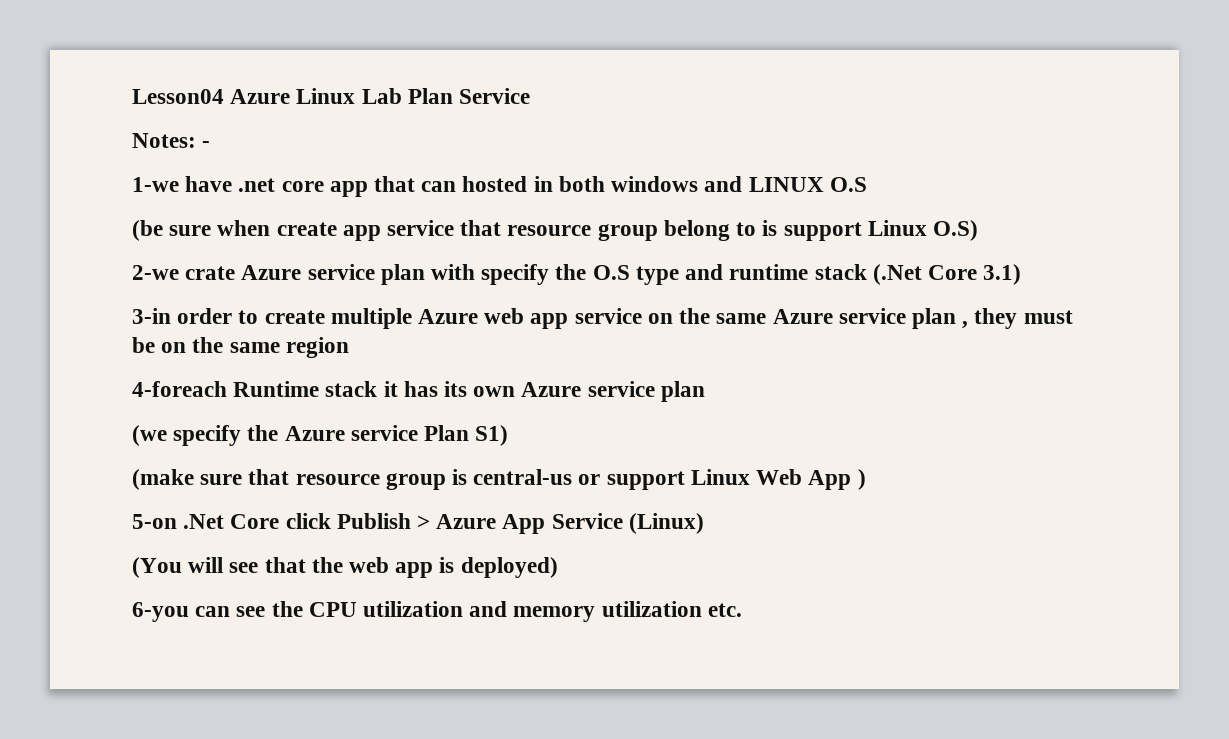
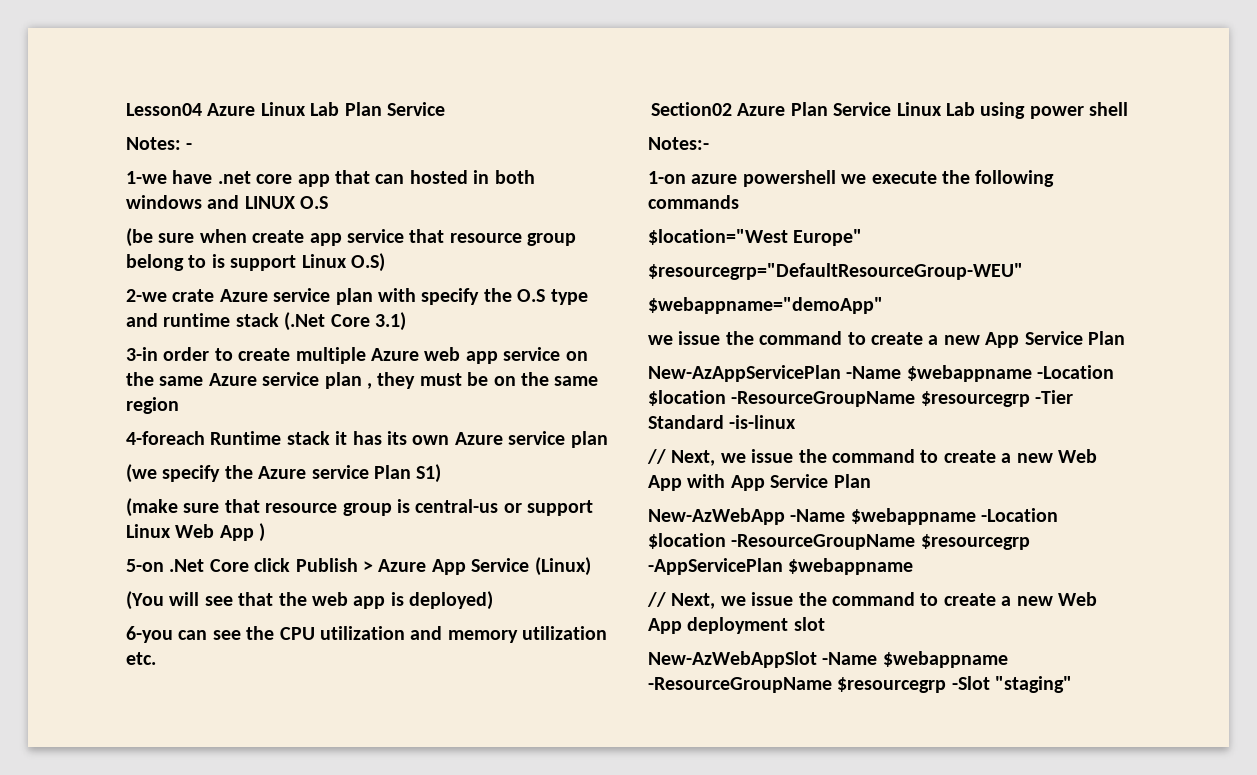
(742, 610) none -> [650,102,1129,119] [648,137,709,150] [648,170,1055,187] [648,195,739,209] [648,229,863,246] [648,263,1023,280] [648,297,883,314] [648,331,1125,348] [648,365,1115,382] [648,390,1074,407] [648,415,797,429] [647,449,1097,466] [648,474,871,491] [648,508,1059,525] [648,533,1030,550] [648,558,914,575] [647,592,1097,609] [648,617,825,634] [648,651,1008,668] [648,676,1073,693] // Section02 Azure Plan Service Linux Lab using power shell // Notes:- // 1-on azure powershell we execute the following commands // $location="West Europe" // $resourcegrp="DefaultResourceGroup-WEU" // $webappname="demoApp" // we issue the command to create a new App Service Plan // New-AzAppServicePlan -Name $webappname -Location $location -ResourceGroupName $resourcegrp -Tier Standard -is-linux // // Next, we issue the command to create a new Web App with App Service Plan // New-AzWebApp -Name $webappname -Location $location -ResourceGroupName $resourcegrp -AppServicePlan $webappname // // Next, we issue the command to create a new Web App deployment slot // New-AzWebAppSlot -Name $webappname -ResourceGroupName $resourcegrp -Slot "staging"

